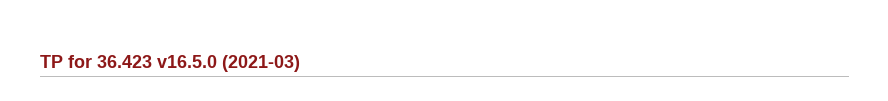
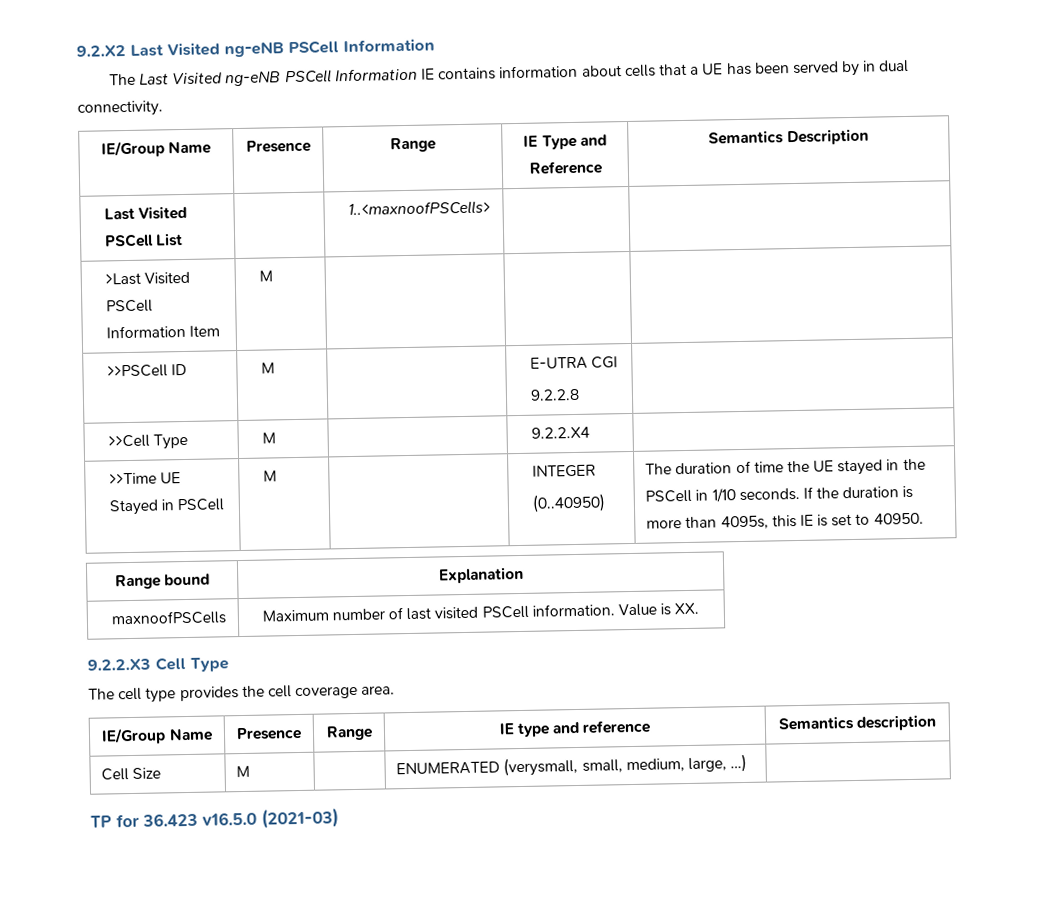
(40, 61) none -> [76,38,435,58] [108,59,910,87] [77,100,163,117] [100,140,212,158] [245,139,311,153] [389,137,436,153] [523,134,607,150] [528,160,602,175] [708,128,869,146] [103,205,187,221] [103,233,183,248] [347,200,490,217] [104,271,190,286] [105,299,153,313] [105,324,220,339] [258,270,273,282] [106,363,187,378] [260,362,275,374] [529,356,618,370] [529,388,580,401] [107,433,188,450] [261,432,276,444] [530,426,590,439] [108,472,181,485] [108,498,225,516] [262,470,277,482] [531,464,596,478] [531,493,606,513] [645,458,926,476] [645,485,914,503] [646,512,924,530] [114,573,211,590] [438,566,524,584] [110,610,226,626] [261,602,700,622] [87,657,229,672] [88,685,396,703] [101,727,213,745] [236,726,302,741] [325,725,373,741] [498,719,652,738] [777,714,938,731] [101,767,162,781] [236,765,251,778] [396,753,748,777] 9.2.X2 Last Visited ng-eNB PSCell Information // The Last Visited ng-eNB PSCell Information IE contains information about cells that a UE has been served by in dual connectivity. // IE/Group Name | Presence | Range | IE Type and Reference | Semantics Description // Last Visited PSCell List | | 1..<maxnoofPSCells> | | // >Last Visited PSCell Information Item | M | | | // >>PSCell ID | M | | E-UTRA CGI // 9.2.2.8 | // >>Cell Type | M | | 9.2.2.X4 | // >>Time UE Stayed in PSCell | M | | INTEGER // (0..40950) | The duration of time the UE stayed in the PSCell in 1/10 seconds. If the duration is more than 4095s, this IE is set to 40950. // Range bound | Explanation // maxnoofPSCells | Maximum number of last visited PSCell information. Value is XX. // 9.2.2.X3 Cell Type // The cell type provides the cell coverage area. // IE/Group Name | Presence | Range | IE type and reference | Semantics description // Cell Size | M | | ENUMERATED (verysmall, small, medium, large, …) | //

